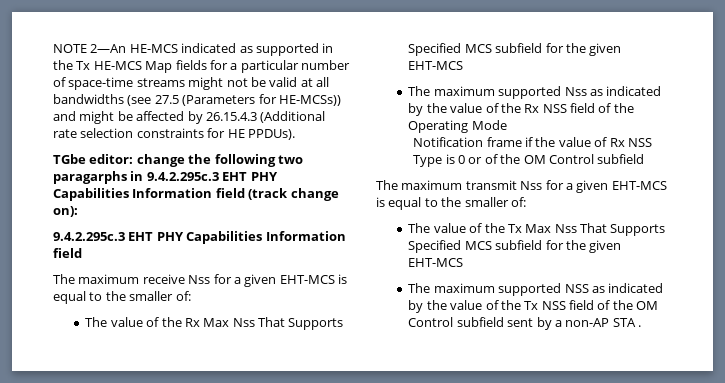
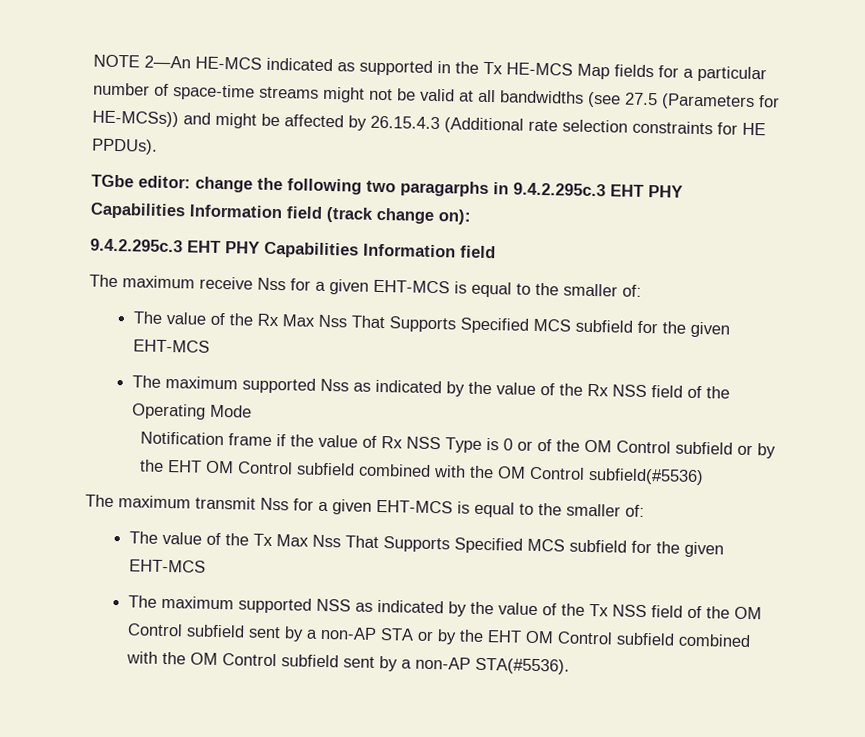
(645, 159) none -> [736,443,776,459] [139,459,704,486] or by the EHT OM Control subfield combined with the OM Control subfield(#5536)
[638,325,642,327] . -> [417,629,752,648] [126,651,571,675] or by the EHT OM Control subfield combined with the OM Control subfield sent by a non-AP STA(#5536).

